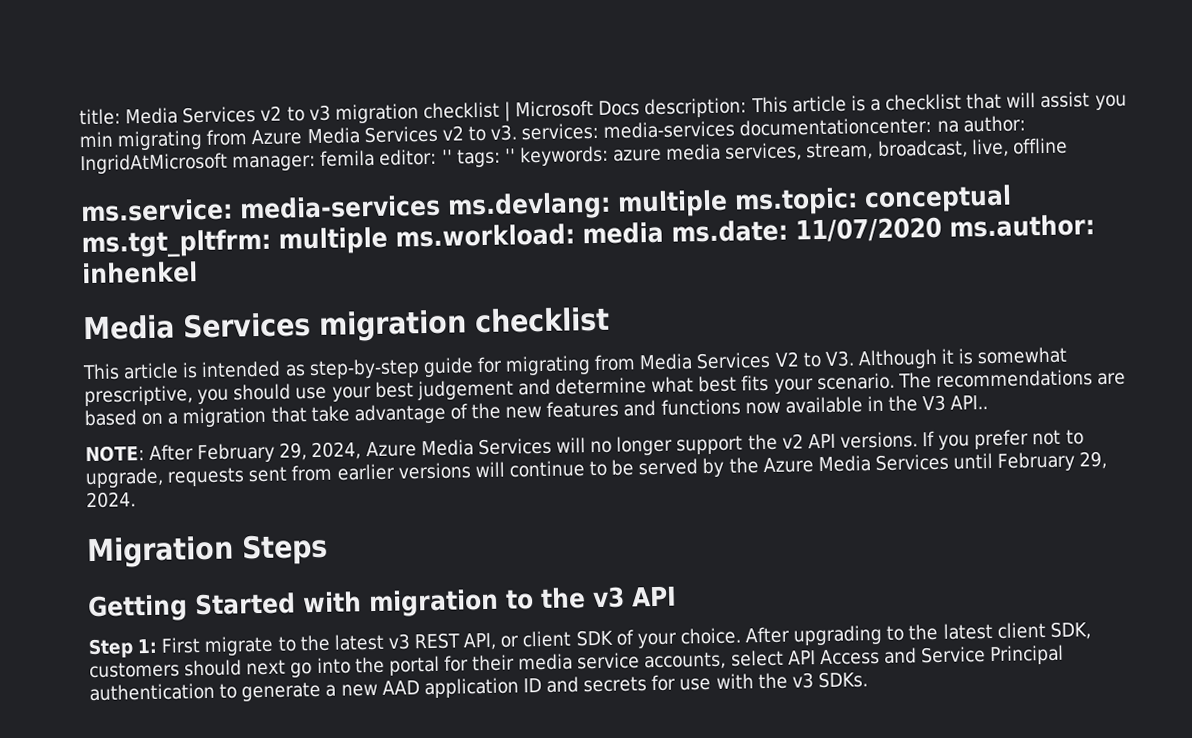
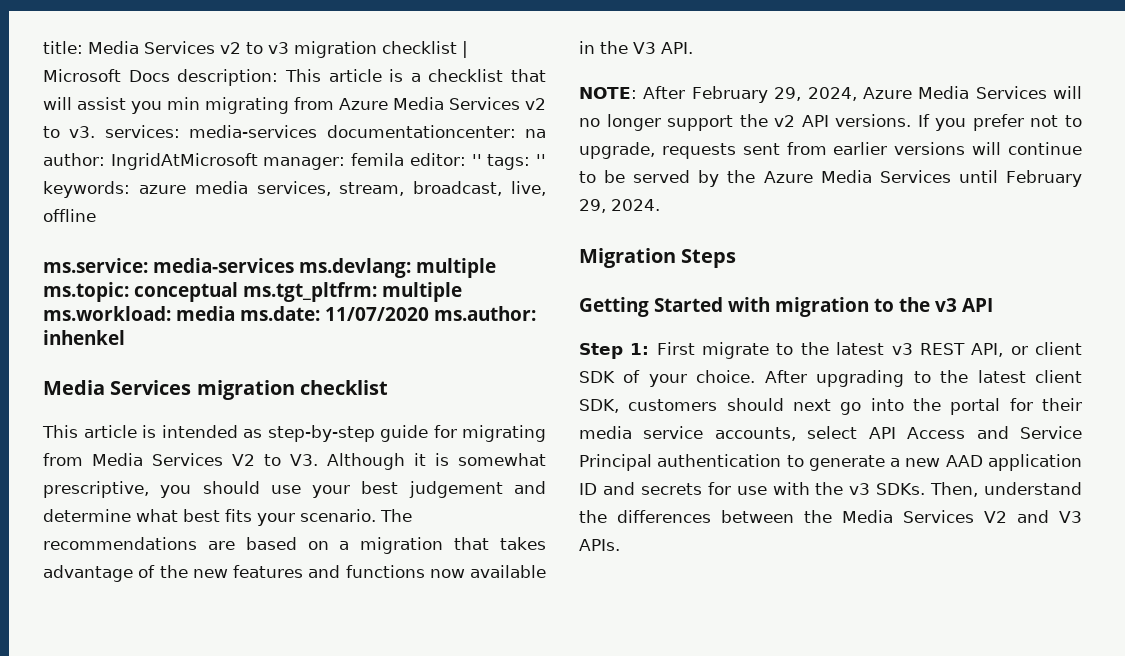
[310,405,350,423] take -> [499,537,546,550] takes
[950,395,989,410] API.. -> [661,42,693,54] API.
(868, 680) none -> [930,482,1082,497] [579,510,1082,523] [579,539,620,551] Then, understand the differences between the Media Services V2 and V3 APIs.

